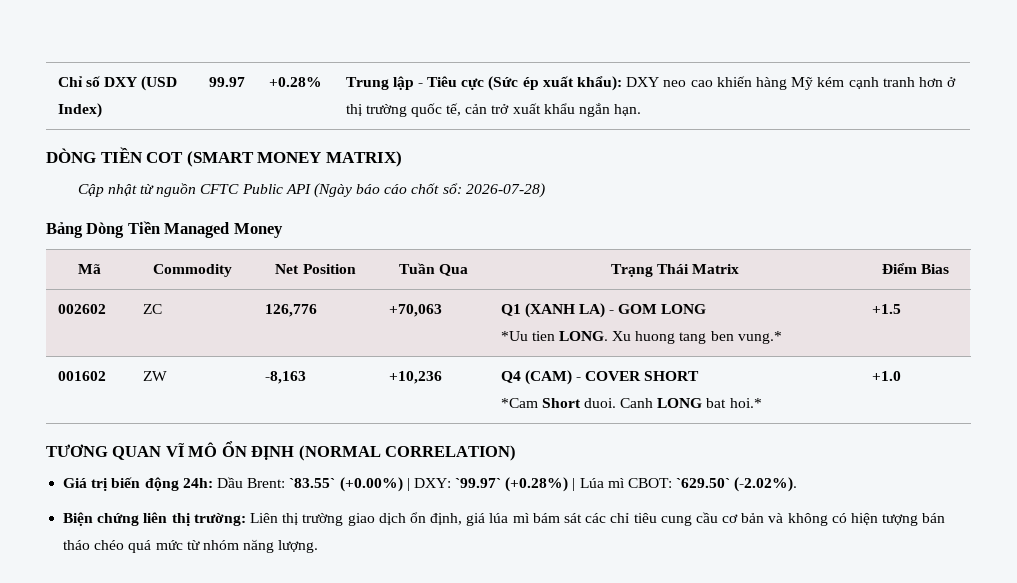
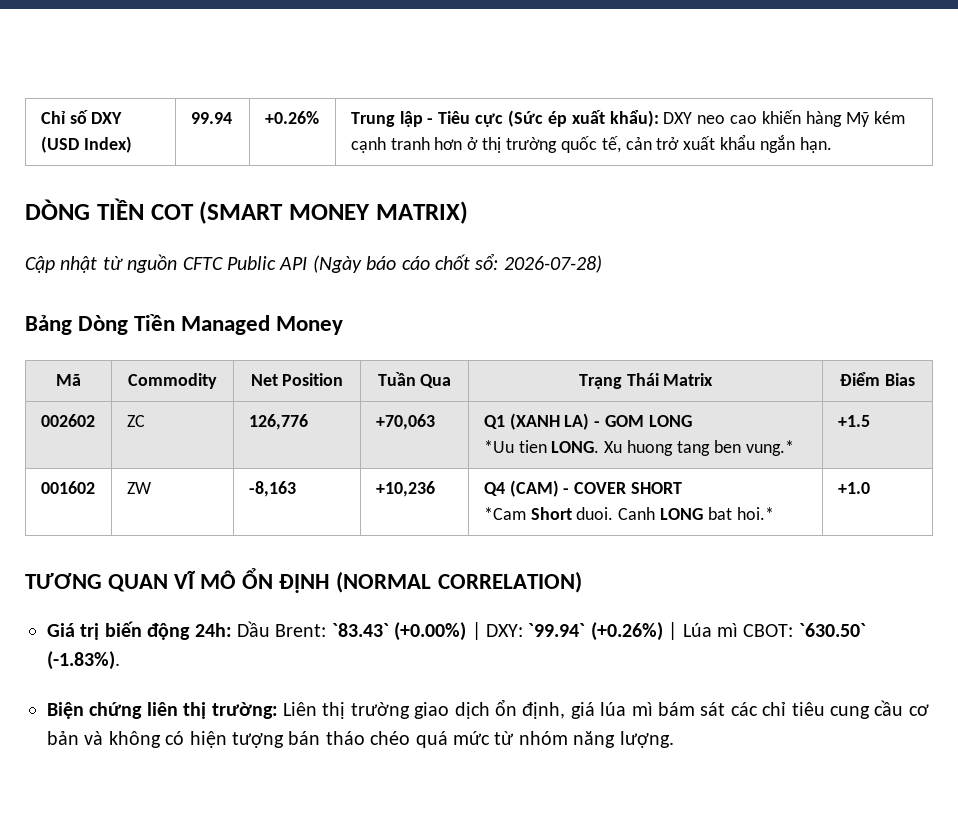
[208,77,245,87] [268,77,322,87] 99.97 | +0.28% -> [190,112,232,124] [264,111,319,124] 99.94 | +0.26%
[289,478,336,488] `83.55` -> [331,623,389,637] `83.43`
[455,477,569,492] `99.97` (+0.28%) -> [528,622,663,641] `99.94` (+0.26%)
[676,477,798,492] `629.50` (-2.02%). -> [798,623,866,637] [47,651,120,670] `630.50` (-1.83%).

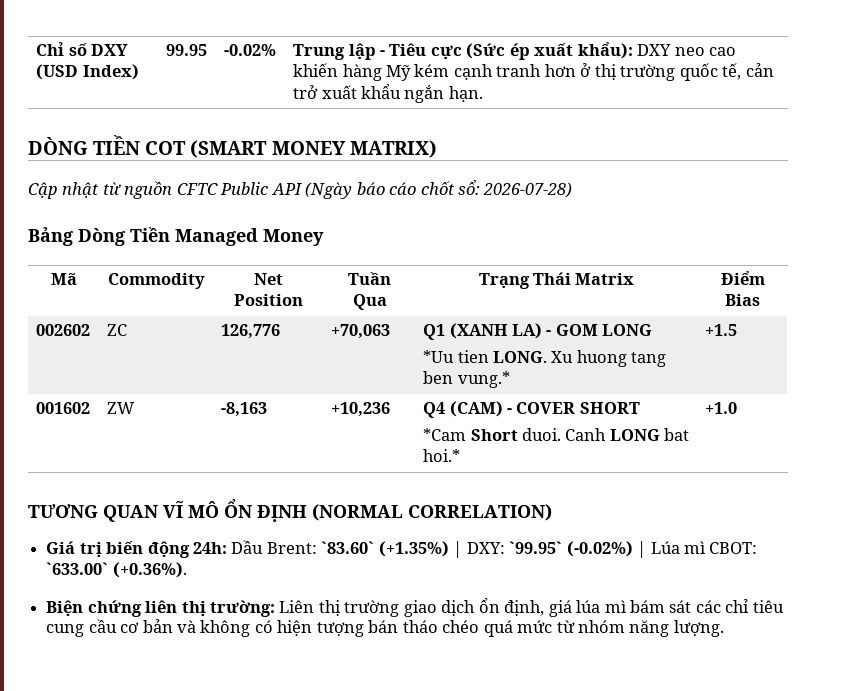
[190,112,232,124] [264,111,319,124] 99.94 | +0.26% -> [166,44,208,56] [224,44,277,56] 99.95 | -0.02%
[331,622,663,641] `83.43` (+0.00%) | DXY: `99.94` (+0.26%) -> [321,541,633,558] `83.60` (+1.35%) | DXY: `99.95` (-0.02%)
[798,623,866,637] [47,651,120,670] `630.50` (-1.83%). -> [46,562,187,578] `633.00` (+0.36%).

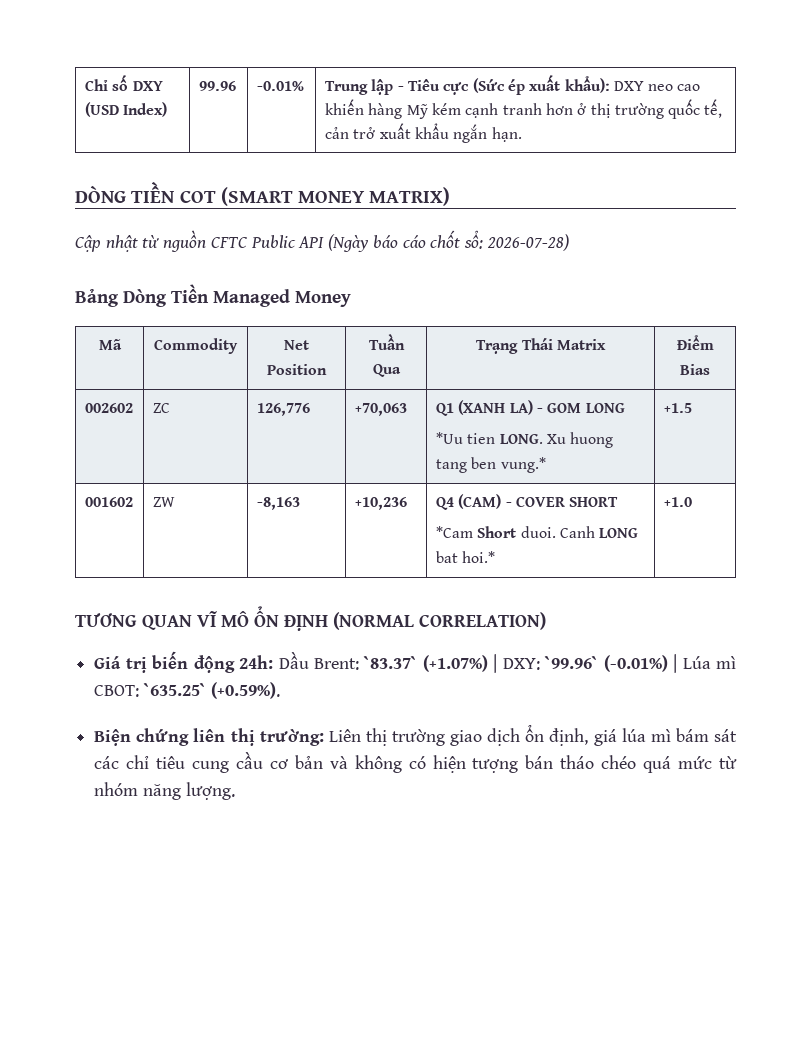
[166,44,208,56] [224,44,277,56] 99.95 | -0.02% -> [198,81,236,91] [256,81,304,91] 99.96 | -0.01%
[321,541,633,558] `83.60` (+1.35%) | DXY: `99.95` (-0.02%) -> [363,654,668,673] `83.37` (+1.07%) | DXY: `99.96` (-0.01%)
[46,562,187,578] `633.00` (+0.36%). -> [142,682,280,699] `635.25` (+0.59%).

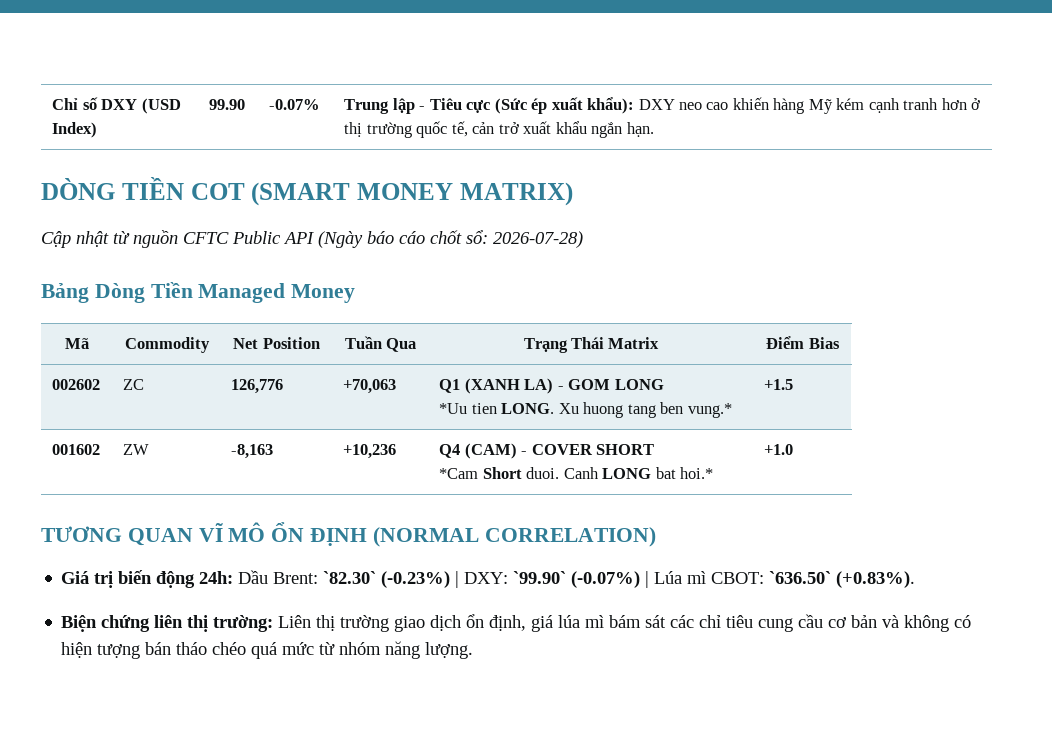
[198,81,236,91] [256,81,304,91] 99.96 | -0.01% -> [209,99,246,110] [269,99,321,110] 99.90 | -0.07%
[363,654,668,673] `83.37` (+1.07%) | DXY: `99.96` (-0.01%) -> [323,571,641,588] `82.30` (-0.23%) | DXY: `99.90` (-0.07%)
[142,682,280,699] `635.25` (+0.59%). -> [769,571,916,588] `636.50` (+0.83%).

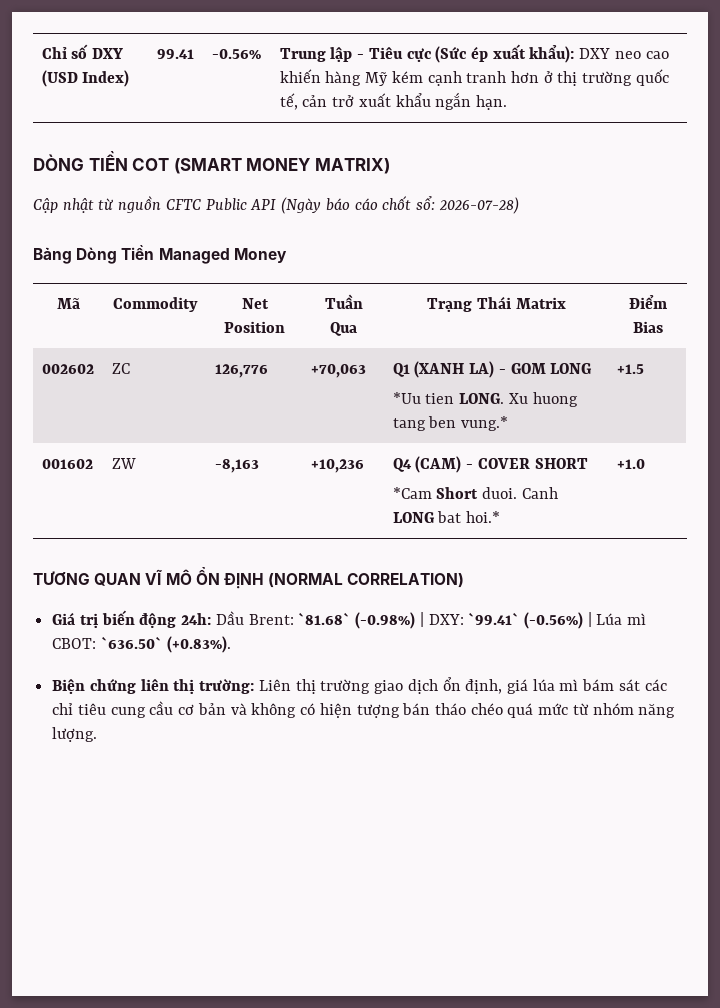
[209,99,246,110] [269,99,321,110] 99.90 | -0.07% -> [156,49,194,59] [211,49,261,59] 99.41 | -0.56%
[323,571,641,588] `82.30` (-0.23%) | DXY: `99.90` (-0.07%) -> [298,612,583,629] `81.68` (-0.98%) | DXY: `99.41` (-0.56%)

